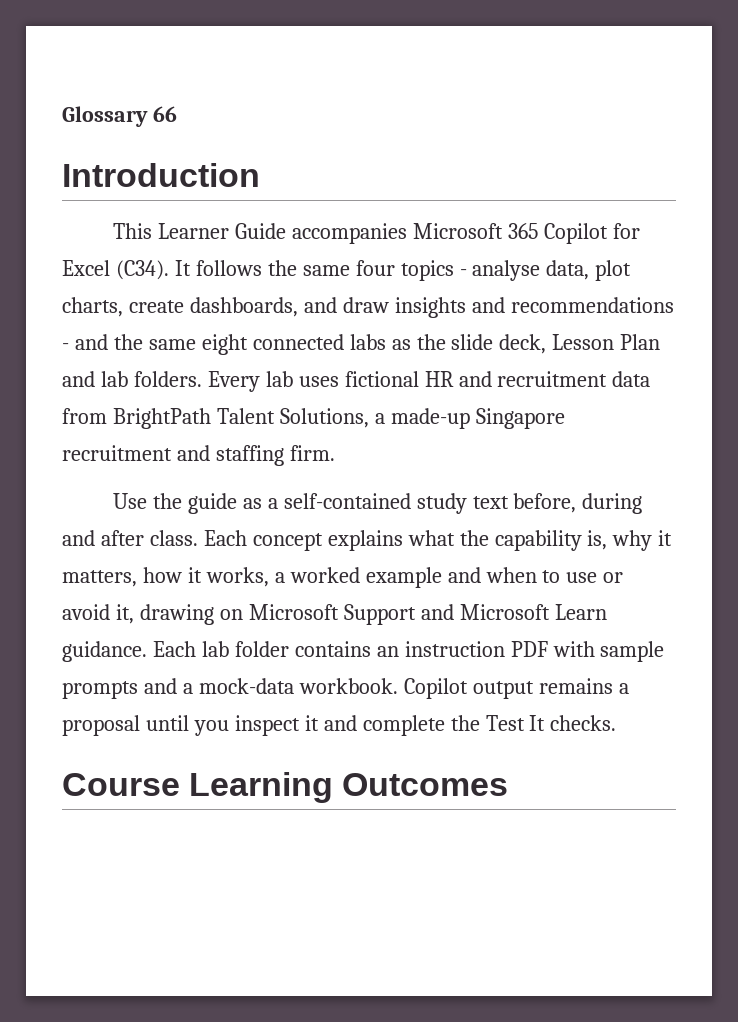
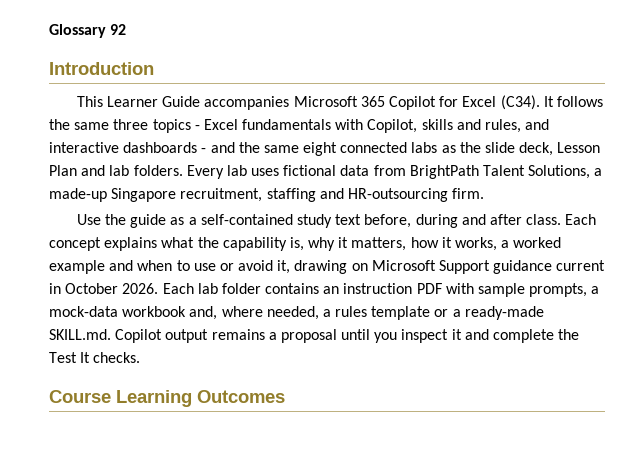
[152,106,177,122] 66 -> [110,24,127,35] 92
[355,260,395,276] four -> [113,119,149,130] three
[472,260,632,281] [62,297,674,318] analyse data, plot charts, create dashboards, and draw insights and recommendations -> [203,119,550,133] [49,142,198,153] Excel fundamentals with Copilot, skills and rules, and interactive dashboards
[424,371,608,387] HR and recruitment -> (337, 170) none
[62,445,284,466] recruitment and staffing -> [180,188,448,202] recruitment, staffing and HR-outsourcing
[420,604,607,620] [62,641,147,662] and Microsoft Learn guidance. -> [493,260,606,274] [49,283,159,294] guidance current in October 2026.
[62,678,398,699] prompts and a mock-data workbook. -> [529,283,600,297] [49,306,544,320] [49,329,111,340] prompts, a mock-data workbook and, where needed, a rules template or a ready-made SKILL.md.

